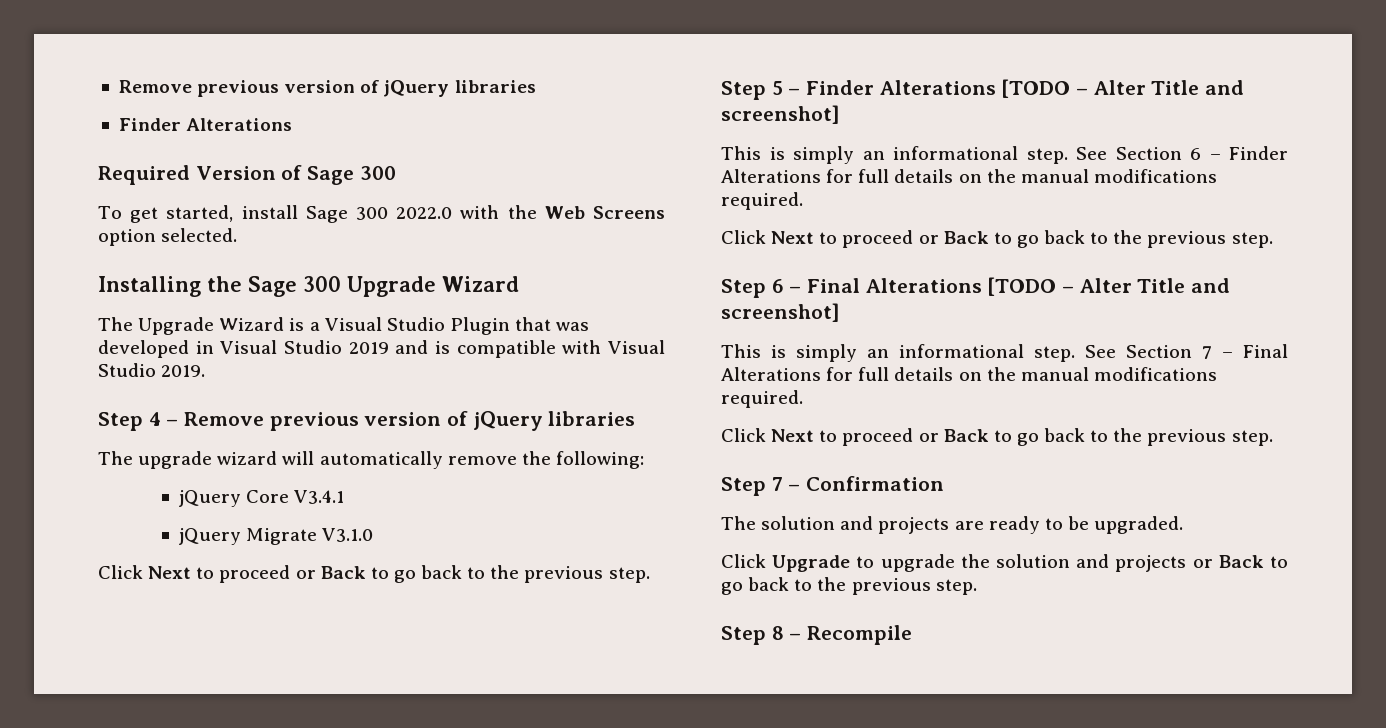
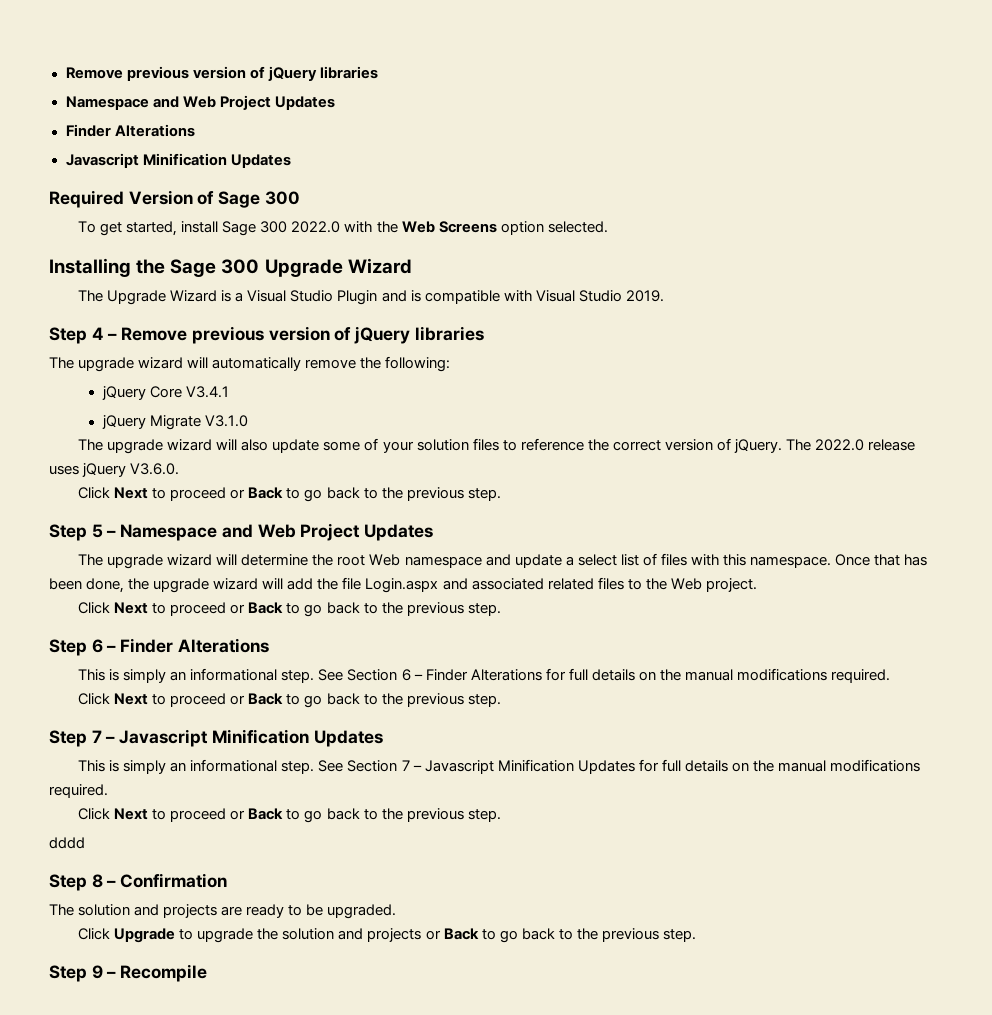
[118,80,536,97] [118,118,293,131] Remove previous version of jQuery libraries // Finder Alterations -> [65,66,378,81] [65,95,335,110] [65,124,195,137] [65,153,291,168] Remove previous version of jQuery libraries // Namespace and Web Project Updates // Finder Alterations // Javascript Minification Updates
[515,317,590,331] [98,340,389,358] that was developed in Visual Studio 2019 -> (378, 297) none
(374, 535) none -> [78,438,916,454] [49,463,180,477] // The upgrade wizard will also update some of your solution files to reference the correct version of jQuery. The 2022.0 release uses jQuery V3.6.0.
[806,79,1245,98] [721,105,840,124] Finder Alterations [TODO – Alter Title and screenshot] -> [120,523,434,541] [78,553,928,569] [49,577,757,593] [78,602,501,617] [49,638,269,656] Namespace and Web Project Updates // The upgrade wizard will determine the root Web namespace and update a select list of files with this namespace. Once that has been done, the upgrade wizard will add the file Login.aspx and associated related files to the Web project. // Click Next to proceed or Back to go back to the previous step. // Step 6 – Finder Alterations
[771,277,1231,296] [721,303,840,322] 6 – Final Alterations [TODO – Alter Title and screenshot] -> [91,729,383,747] 7 – Javascript Minification Updates
[1243,344,1288,358] [721,367,821,381] Final Alterations -> [424,759,635,774] Javascript Minification Updates
[721,477,783,496] // Step 7 -> [49,837,85,849] [49,874,103,891] // dddd // Step 8
[771,626,784,640] 8 -> [91,965,103,979] 9

